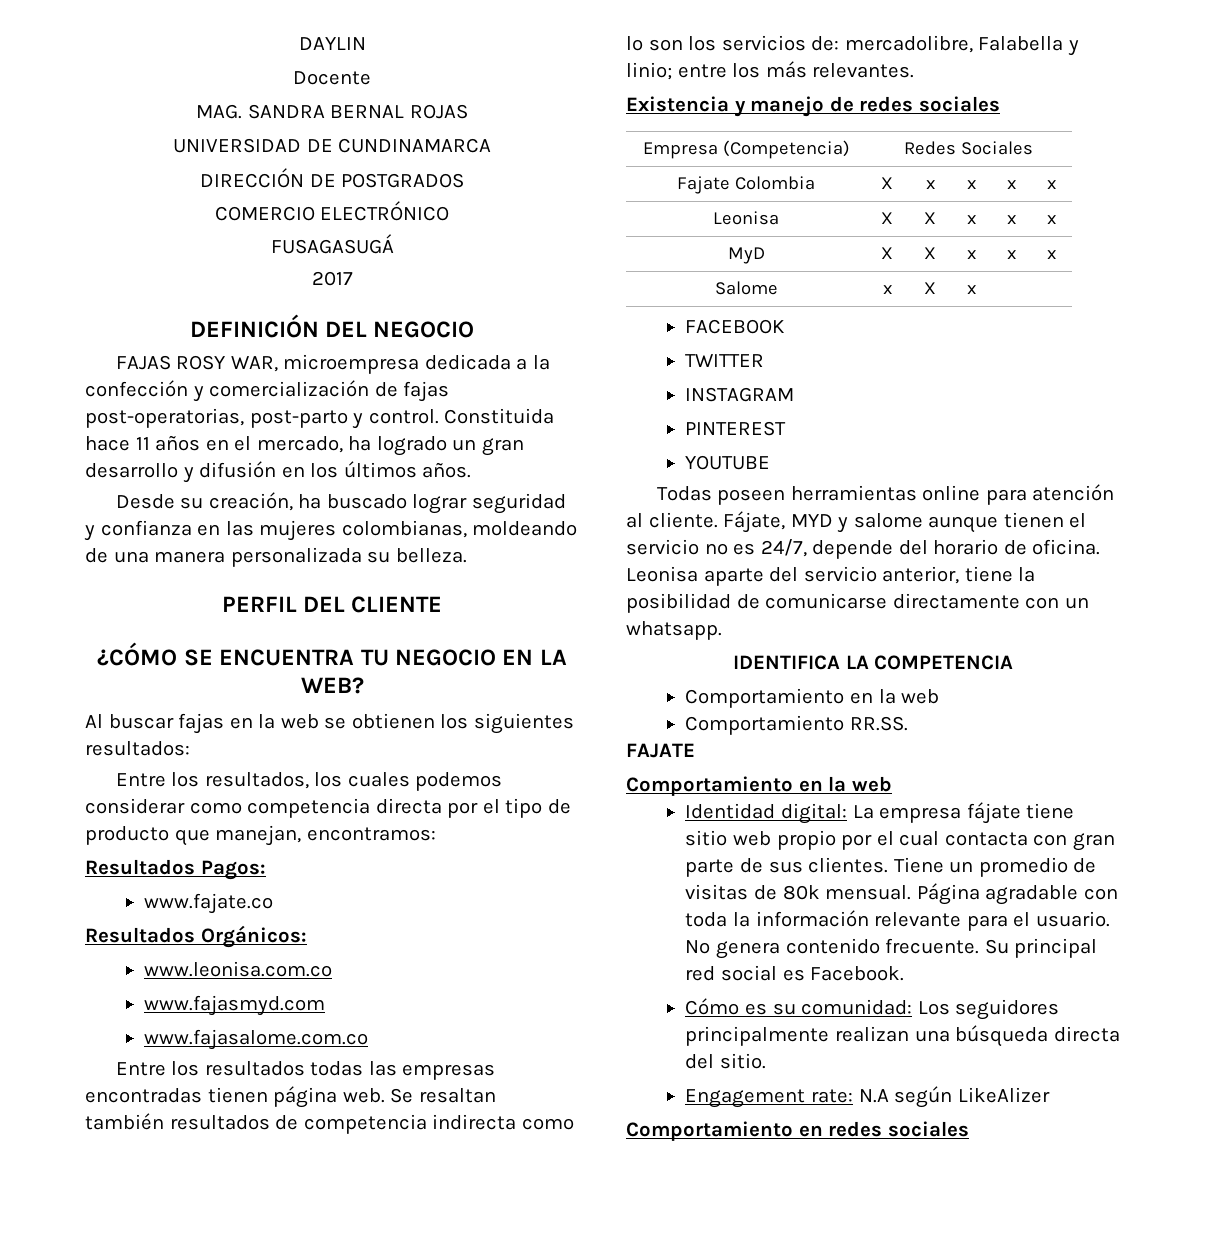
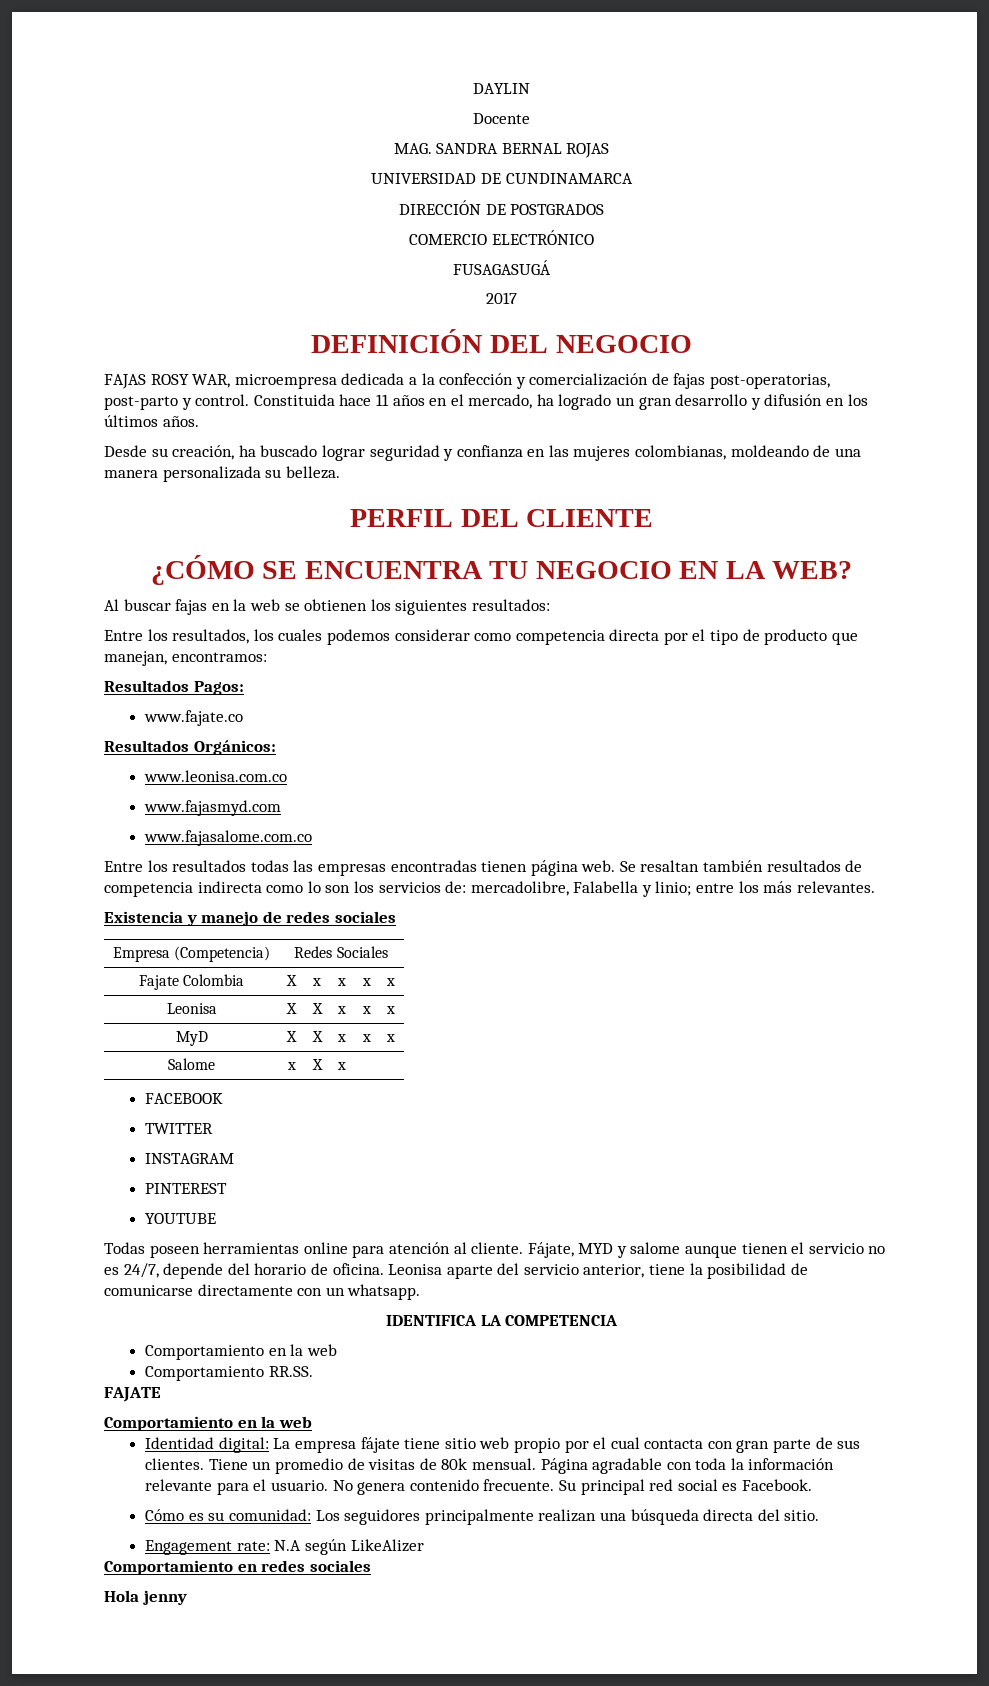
(969, 1129) none -> [104,1590,187,1605] // Hola jenny

